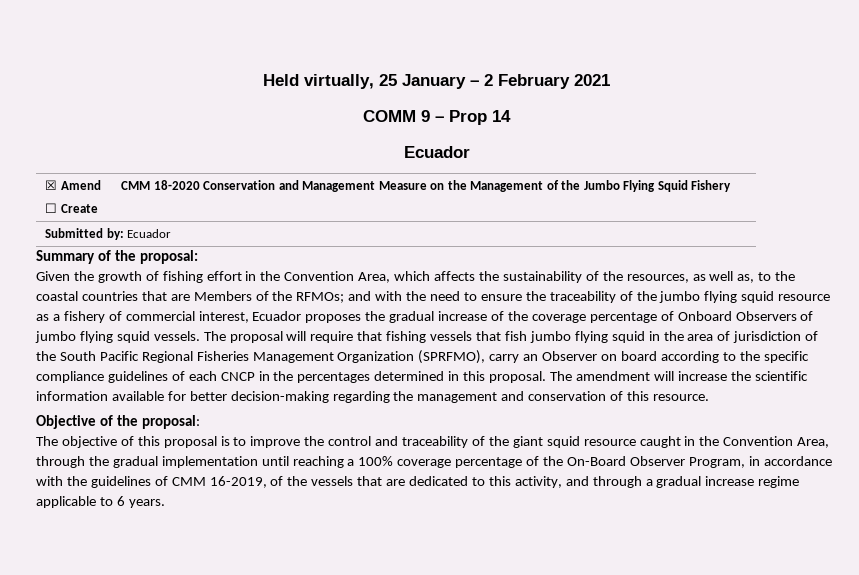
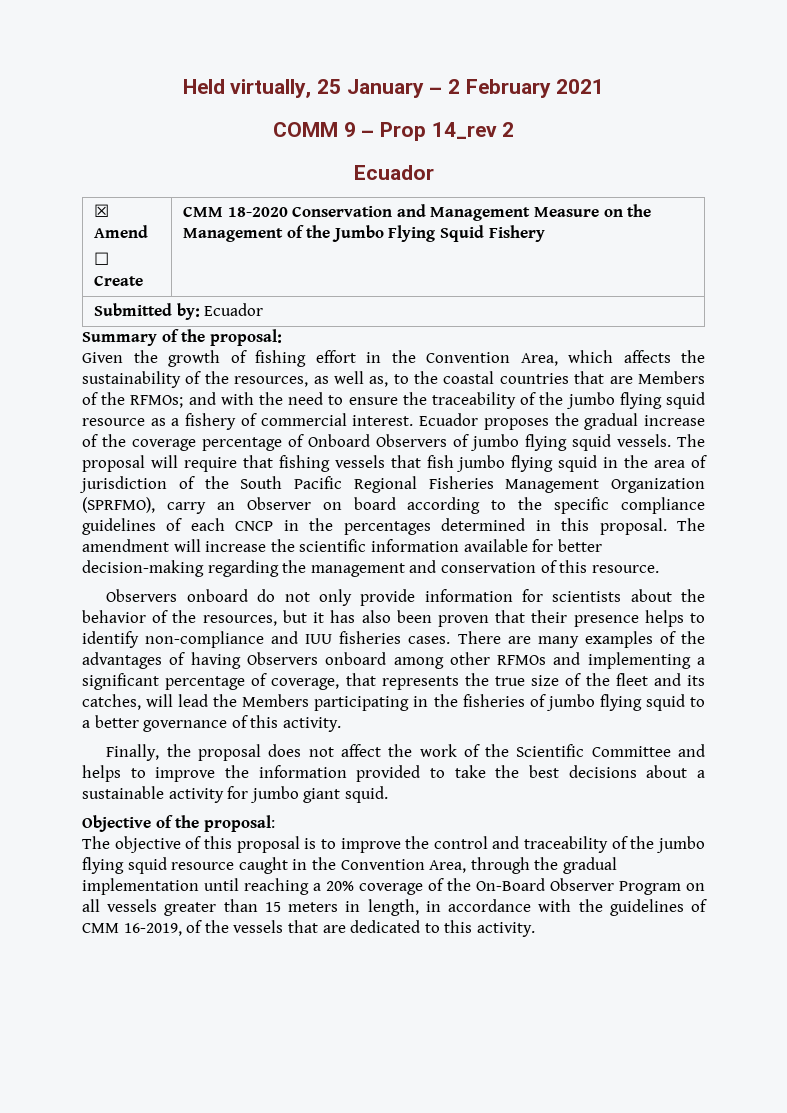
[492,110,511,122] 14 -> [431,122,515,139] 14_rev 2
[198,311,249,323] interest, -> [352,415,414,426] interest.
(709, 397) none -> [106,589,705,606] [82,610,705,627] [82,631,705,648] [82,652,705,669] [82,673,705,690] [82,694,706,711] [82,715,341,732] [106,744,705,761] [82,765,705,782] [82,786,388,803] // Observers onboard do not only provide information for scientists about the behavior of the resources, but it has also been proven that their presence helps to identify non-compliance and IUU fisheries cases. There are many examples of the advantages of having Observers onboard among other RFMOs and implementing a significant percentage of coverage, that represents the true size of the fleet and its catches, will lead the Members participating in the fisheries of jumbo flying squid to a better governance of this activity. // Finally, the proposal does not affect the work of the Scientific Committee and helps to improve the information provided to take the best decisions about a sustainable activity for jumbo giant squid.
[512,436,543,448] giant -> [656,836,705,853] [82,857,124,874] jumbo flying
[358,456,523,468] 100% coverage percentage -> [326,881,423,895] 20% coverage
[688,457,745,468] Program, -> [619,881,705,895] [82,899,419,916] Program on all vessels greater than 15 meters in length,
[514,476,800,488] [36,496,165,508] activity, and through a gradual increase regime applicable to 6 years. -> [476,922,535,937] activity.

